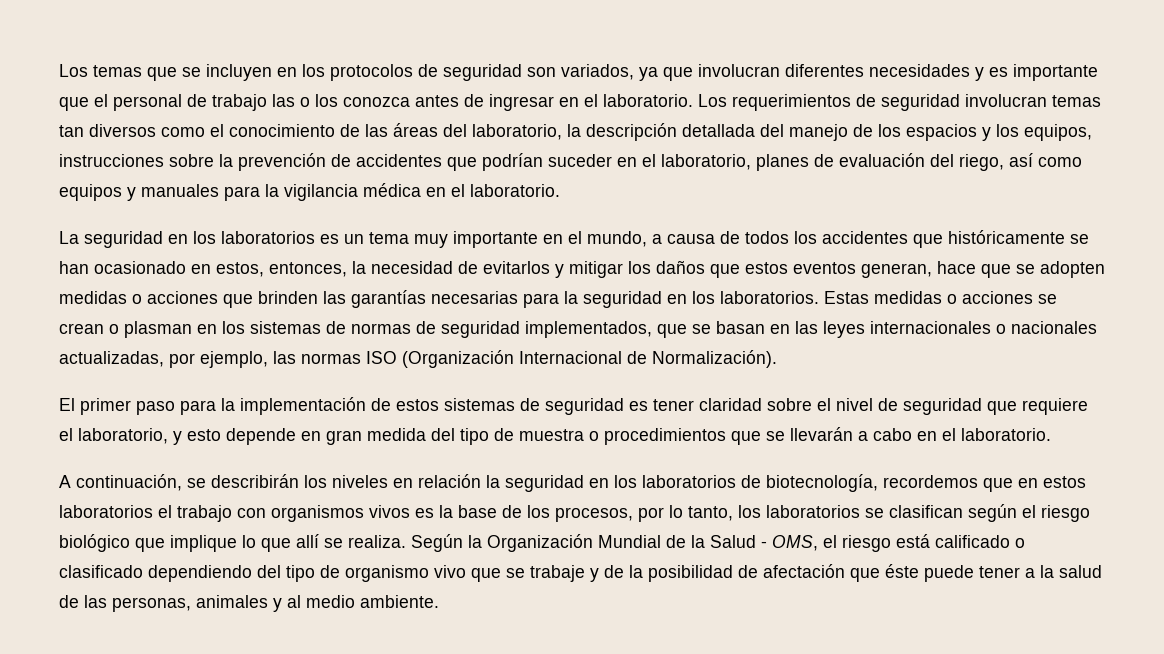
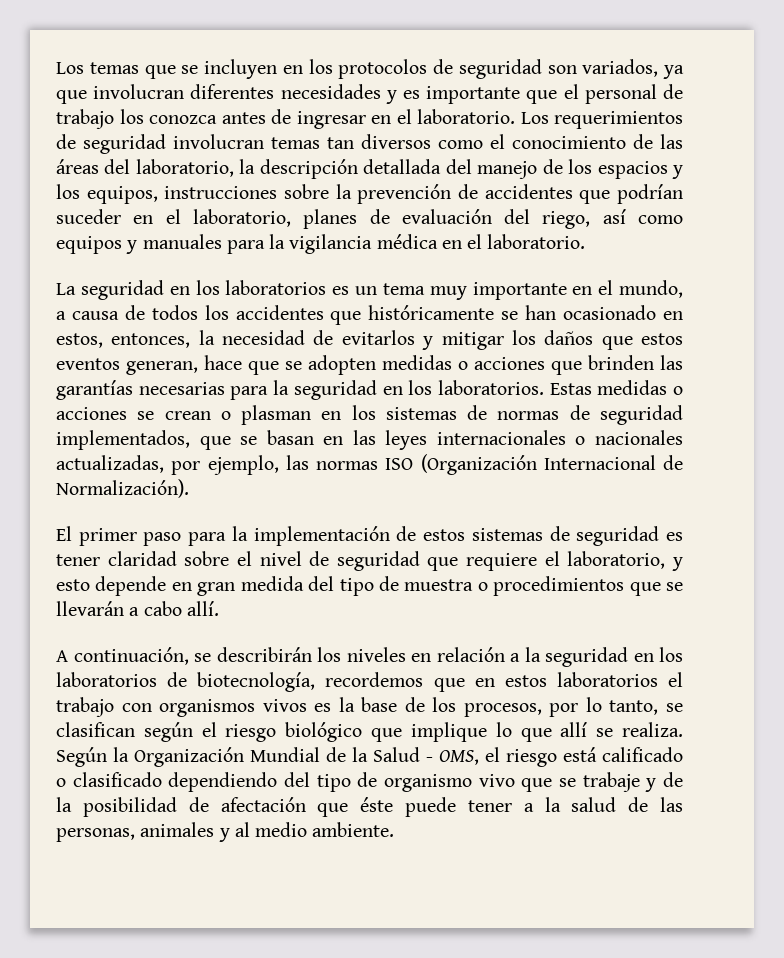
[272,94,310,107] las o -> (114, 119) none
[917,428,1051,441] en el laboratorio. -> [186,601,219,616] allí.
(481, 481) none -> [510,653,520,662] a
[738,505,860,518] los laboratorios -> (659, 707) none

